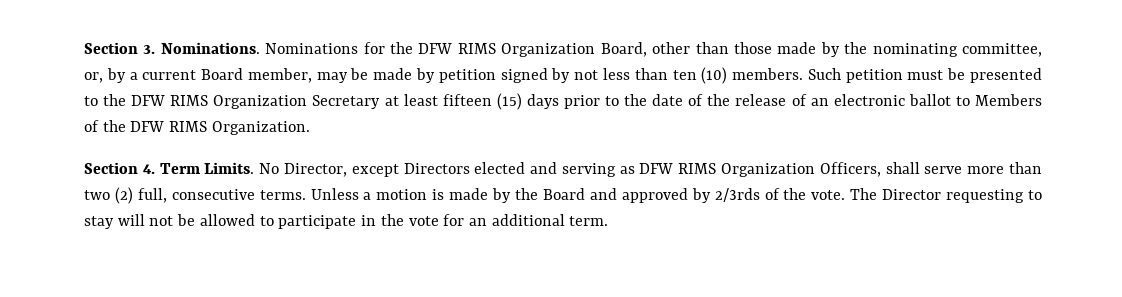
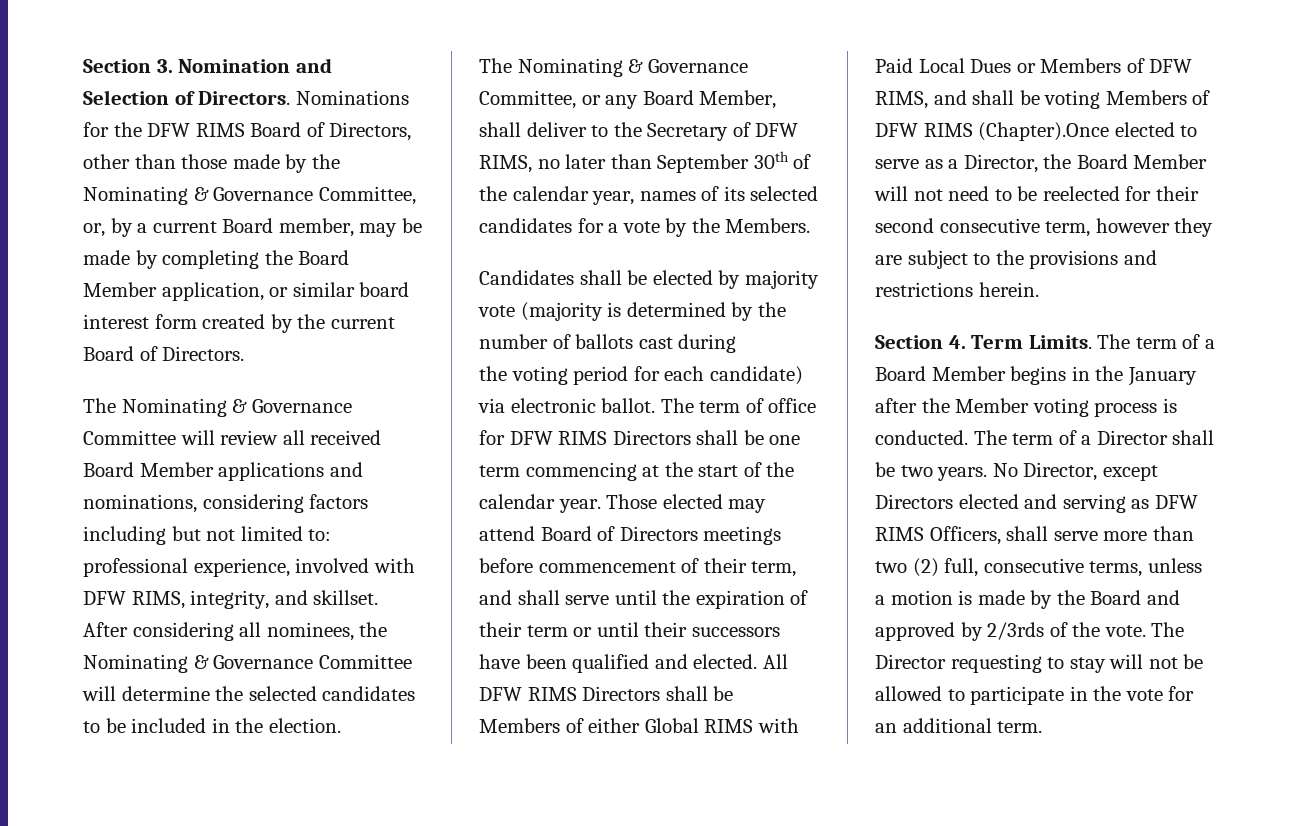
[160,42,260,54] Nominations. -> [178,58,332,73] [83,90,291,105] Nomination and Selection of Directors.
[501,42,647,57] Organization Board, -> [250,122,412,141] Board of Directors,
[872,43,1042,57] nominating committee, -> [83,186,416,205] Nominating & Governance Committee,
[438,67,1042,84] [84,93,1042,110] [84,120,310,135] [84,162,255,174] petition signed by not less than ten (10) members. Such petition must be presented to the DFW RIMS Organization Secretary at least fifteen (15) days prior to the date of the release of an electronic ballot to Members of the DFW RIMS Organization. // Section 4. Term Limits. -> [162,250,350,269] [83,282,410,301] [83,314,395,333] [83,346,245,361] [83,398,352,417] [83,430,382,445] [83,462,363,481] [83,494,369,513] [83,526,332,545] [83,558,415,577] [83,590,379,609] [83,622,388,641] [83,654,412,673] [82,686,416,701] [83,718,341,733] [479,58,748,77] [479,90,777,109] [479,122,799,141] [479,151,812,173] [479,186,819,205] [479,218,811,237] [479,270,819,289] [478,302,786,321] [479,334,737,353] [479,366,803,385] [478,398,817,413] [479,430,801,445] [479,462,795,481] [479,494,767,513] [479,526,782,545] [479,558,797,577] [479,590,809,609] [479,622,780,637] [479,654,788,673] [479,686,734,701] [479,718,799,733] [875,58,1193,73] [875,90,1211,109] [875,122,1198,141] [875,154,1208,173] [874,186,1199,201] [875,218,1214,237] [875,250,1157,269] [875,282,1039,297] [875,334,1215,349] [875,366,1197,386] [875,398,1177,417] [875,430,1215,445] [875,462,988,481] completing the Board Member application, or similar board interest form created by the current Board of Directors. // The Nominating & Governance Committee will review all received Board Member applications and nominations, considering factors including but not limited to: professional experience, involved with DFW RIMS, integrity, and skillset. After considering all nominees, the Nominating & Governance Committee will determine the selected candidates to be included in the election. // The Nominating & Governance Committee, or any Board Member, shall deliver to the Secretary of DFW RIMS, no later than September 30th of the calendar year, names of its selected candidates for a vote by the Members. // Candidates shall be elected by majority vote (majority is determined by the number of ballots cast during // the voting period for each candidate) via electronic ballot. The term of office for DFW RIMS Directors shall be one term commencing at the start of the calendar year. Those elected may attend Board of Directors meetings before commencement of their term, and shall serve until the expiration of their term or until their successors have been qualified and elected. All DFW RIMS Directors shall be Members of either Global RIMS with Paid Local Dues or Members of DFW RIMS, and shall be voting Members of DFW RIMS (Chapter).Once elected to serve as a Director, the Board Member will not need to be reelected for their second consecutive term, however they are subject to the provisions and restrictions herein. // Section 4. Term Limits. The term of a Board Member begins in the January after the Member voting process is conducted. The term of a Director shall be two years.
[721,163,816,177] Organization -> (924, 534) none
[259,188,359,200] terms. Unless -> [1089,558,1202,577] terms, unless

